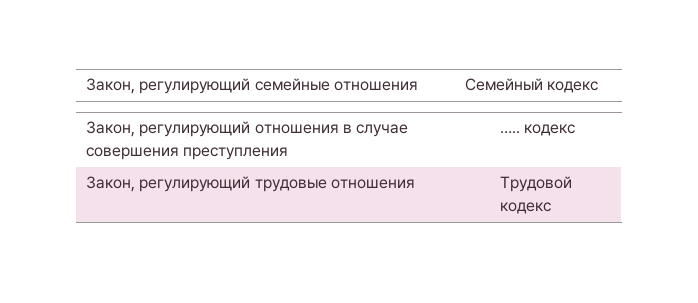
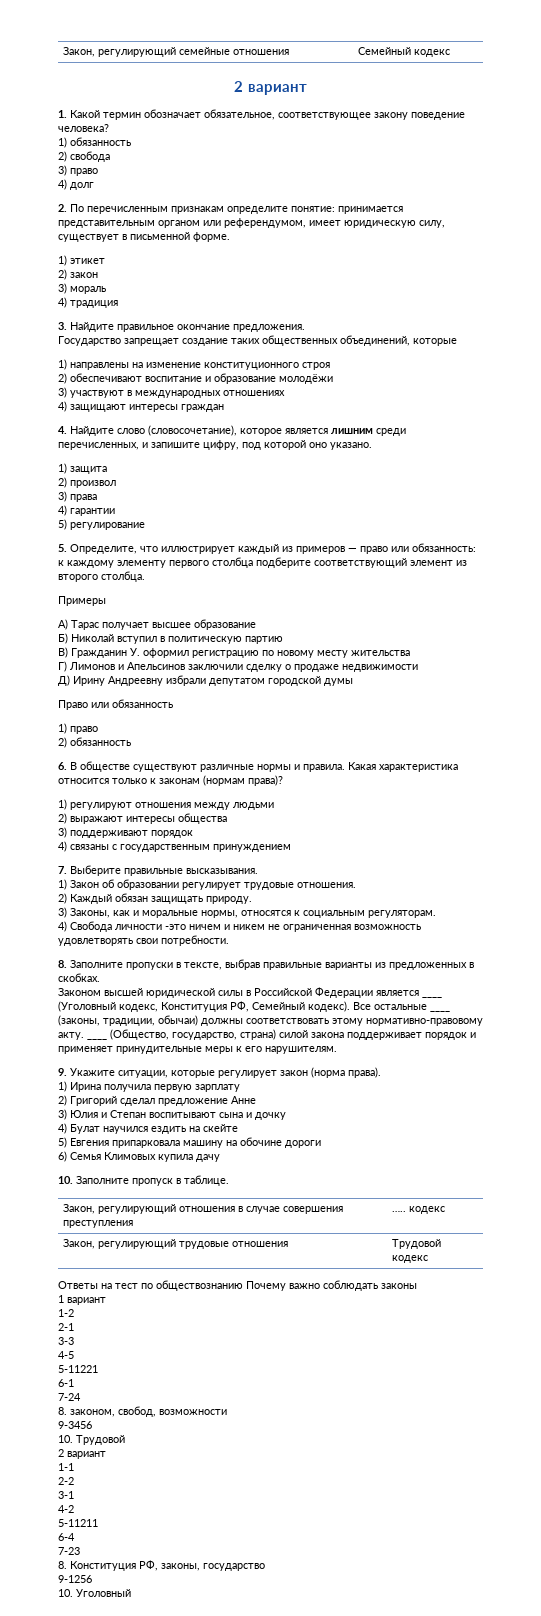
(599, 87) none -> [234,81,307,95] [58,109,465,120] [58,124,109,132] [58,137,131,148] [58,151,110,162] [58,165,98,176] [58,179,94,190] [58,204,403,214] [58,218,445,228] [58,232,230,242] [58,255,105,266] [58,269,98,280] [58,283,106,294] [58,297,118,308] [58,322,305,332] [58,335,457,346] [58,359,330,370] [58,373,333,384] [58,387,285,398] [58,401,224,412] [58,425,406,436] [58,440,372,450] [58,463,107,474] [58,477,116,488] [58,491,97,502] [58,505,115,516] [58,519,145,530] [58,543,476,554] [58,557,467,568] [58,571,145,582] [58,596,106,606] [58,619,256,630] [58,633,283,644] [58,647,410,658] [58,661,418,672] [58,675,353,686] [58,699,173,710] [58,723,98,734] [58,737,131,748] [58,761,458,772] [58,775,283,786] [58,799,274,810] [58,813,227,824] [58,827,193,838] [58,841,291,852] [58,865,258,876] [58,879,356,890] [58,893,252,904] [58,907,436,918] [58,921,421,932] [58,935,229,946] [58,959,474,970] [58,973,100,982] [58,987,419,998] [422,996,442,998] [58,1001,427,1012] [430,1010,450,1012] [58,1015,483,1026] [58,1029,476,1040] [58,1046,337,1054] [58,1067,381,1078] [58,1081,240,1092] [58,1095,256,1106] [58,1109,286,1120] [58,1123,238,1134] [58,1137,321,1148] [58,1151,220,1162] [58,1175,229,1186] // 2 вариант // 1. Какой термин обозначает обязательное, соответствующее закону поведение человека? // 1) обязанность // 2) свобода // 3) право // 4) долг // 2. По перечисленным признакам определите понятие: принимается представительным органом или референдумом, имеет юридическую силу, существует в письменной форме. // 1) этикет // 2) закон // 3) мораль // 4) традиция // 3. Найдите правильное окончание предложения. // Государство запрещает создание таких общественных объединений, которые // 1) направлены на изменение конституционного строя // 2) обеспечивают воспитание и образование молодёжи // 3) участвуют в международных отношениях // 4) защищают интересы граждан // 4. Найдите слово (словосочетание), которое является лишним среди перечисленных, и запишите цифру, под которой оно указано. // 1) защита // 2) произвол // 3) права // 4) гарантии // 5) регулирование // 5. Определите, что иллюстрирует каждый из примеров — право или обязанность: к каждому элементу первого столбца подберите соответствующий элемент из второго столбца. // Примеры // А) Тарас получает высшее образование // Б) Николай вступил в политическую партию // В) Гражданин У. оформил регистрацию по новому месту жительства // Г) Лимонов и Апельсинов заключили сделку о продаже недвижимости // Д) Ирину Андреевну избрали депутатом городской думы // Право или обязанность // 1) право // 2) обязанность // 6. В обществе существуют различные нормы и правила. Какая характеристика относится только к законам (нормам права)? // 1) регулируют отношения между людьми // 2) выражают интересы общества // 3) поддерживают порядок // 4) связаны с государственным принуждением // 7. Выберите правильные высказывания. // 1) Закон об образовании регулирует трудовые отношения. // 2) Каждый обязан защищать природу. // 3) Законы, как и моральные нормы, относятся к социальным регуляторам. // 4) Свобода личности -это ничем и никем не ограниченная возможность удовлетворять свои потребности. // 8. Заполните пропуски в тексте, выбрав правильные варианты из предложенных в скобках. // Законом высшей юридической силы в Российской Федерации является ____ (Уголовный кодекс, Конституция РФ, Семейный кодекс). Все остальные ____ (законы, традиции, обычаи) должны соответствовать этому нормативно-правовому акту. ____ (Общество, государство, страна) силой закона поддерживает порядок и применяет принудительные меры к его нарушителям. // 9. Укажите ситуации, которые регулирует закон (норма права). // 1) Ирина получила первую зарплату // 2) Григорий сделал предложение Анне // 3) Юлия и Степан воспитывают сына и дочку // 4) Булат научился ездить на скейте // 5) Евгения припарковала машину на обочине дороги // 6) Семья Климовых купила дачу // 10. Заполните пропуск в таблице.
(552, 208) none -> [58,1280,417,1291] [58,1295,106,1305] [58,1309,74,1317] [58,1323,74,1331] [58,1337,74,1345] [58,1351,74,1359] [58,1365,98,1373] [58,1379,74,1387] [58,1393,81,1401] [58,1406,227,1417] [58,1421,92,1429] [58,1435,125,1445] [58,1449,106,1459] [58,1463,74,1471] [58,1477,74,1485] [58,1491,74,1499] [58,1505,74,1513] [58,1519,98,1527] [58,1533,75,1541] [58,1547,80,1555] [58,1560,265,1571] [58,1575,92,1583] [58,1589,131,1597] // Ответы на тест по обществознанию Почему важно соблюдать законы // 1 вариант // 1-2 // 2-1 // 3-3 // 4-5 // 5-11221 // 6-1 // 7-24 // 8. законом, свобод, возможности // 9-3456 // 10. Трудовой // 2 вариант // 1-1 // 2-2 // 3-1 // 4-2 // 5-11211 // 6-4 // 7-23 // 8. Конституция РФ, законы, государство // 9-1256 // 10. Уголовный

